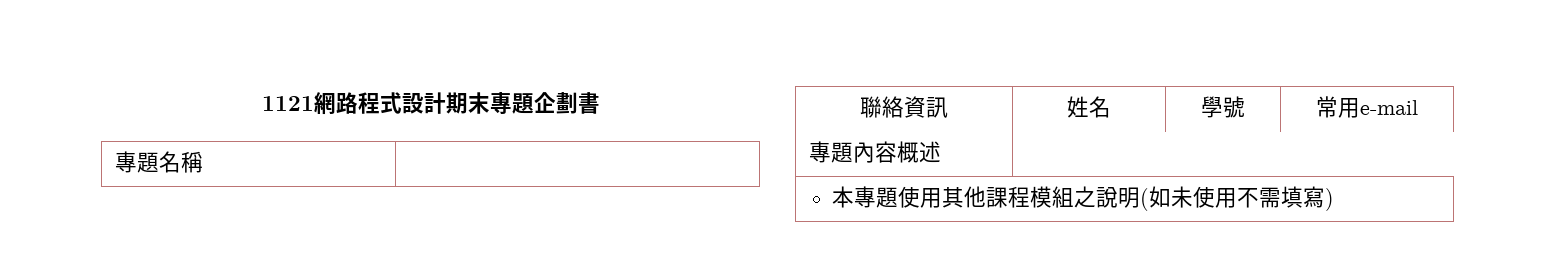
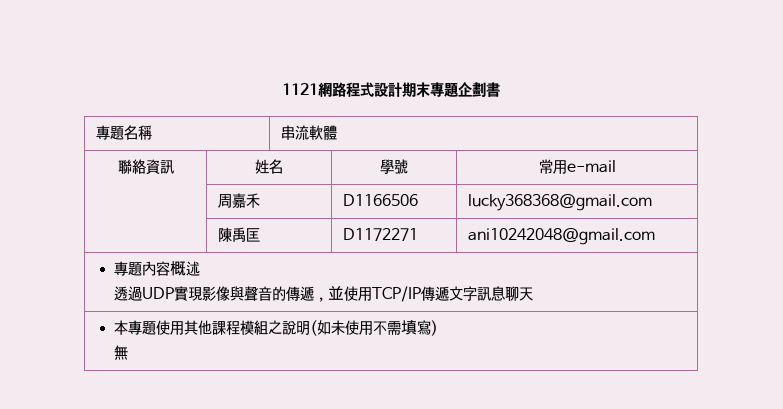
(203, 162) none -> [281,125,338,140] 串流軟體
[808,141,941,163] 專題內容概述 -> [218,193,261,208] [343,194,419,206] [468,194,653,211] [218,227,261,242] [343,228,419,241] [468,228,656,245] [114,261,201,276] [114,286,534,302] | 周嘉禾 | D1166506 | lucky368368@gmail.com // | 陳禹匡 | D1172271 | ani10242048@gmail.com // 專題內容概述 // 透過UDP實現影像與聲音的傳遞，並使用TCP/IP傳遞文字訊息聊天
(1335, 199) none -> [114,345,129,361] // 無

